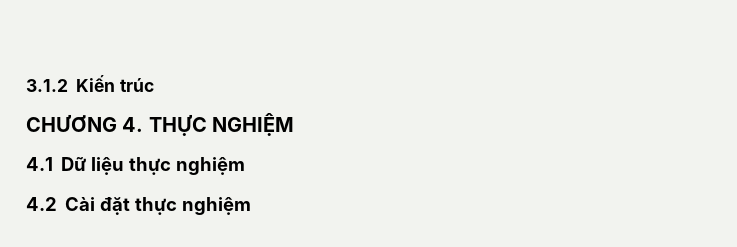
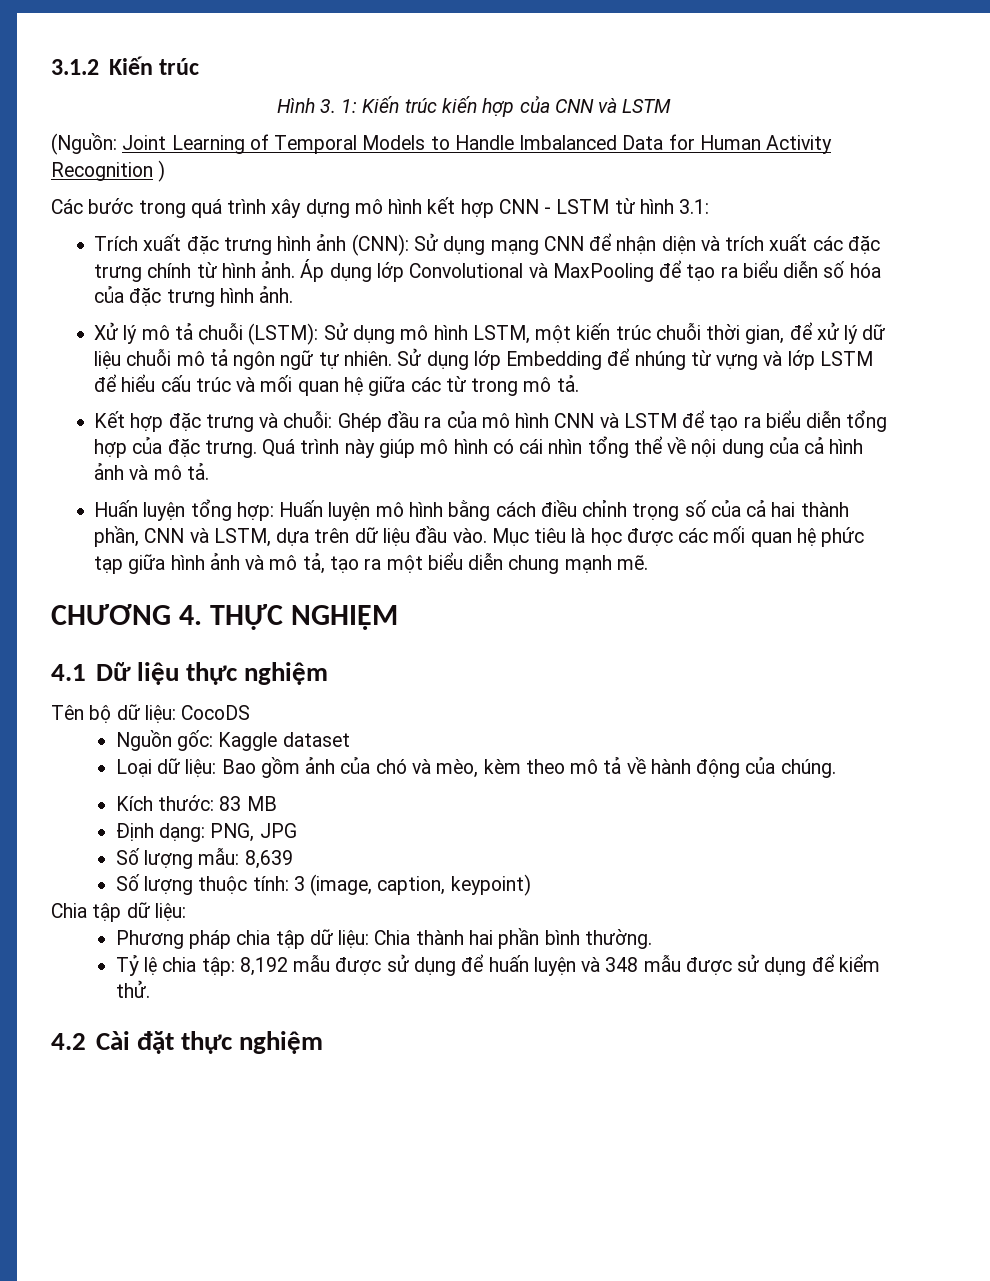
(154, 85) none -> [276,96,672,117] [51,133,833,155] [51,160,166,182] [51,197,710,218] [94,233,880,256] [94,259,881,282] [94,286,294,307] [94,322,886,345] [94,348,873,370] [94,374,579,396] [94,410,888,432] [94,436,864,458] [94,463,209,480] [94,499,849,521] [94,526,865,547] [94,552,648,574] // Hình 3. 1: Kiến trúc kiến hợp của CNN và LSTM // (Nguồn: Joint Learning of Temporal Models to Handle Imbalanced Data for Human Activity Recognition ) // Các bước trong quá trình xây dựng mô hình kết hợp CNN - LSTM từ hình 3.1: // Trích xuất đặc trưng hình ảnh (CNN): Sử dụng mạng CNN để nhận diện và trích xuất các đặc trưng chính từ hình ảnh. Áp dụng lớp Convolutional và MaxPooling để tạo ra biểu diễn số hóa của đặc trưng hình ảnh. // Xử lý mô tả chuỗi (LSTM): Sử dụng mô hình LSTM, một kiến trúc chuỗi thời gian, để xử lý dữ liệu chuỗi mô tả ngôn ngữ tự nhiên. Sử dụng lớp Embedding để nhúng từ vựng và lớp LSTM để hiểu cấu trúc và mối quan hệ giữa các từ trong mô tả. // Kết hợp đặc trưng và chuỗi: Ghép đầu ra của mô hình CNN và LSTM để tạo ra biểu diễn tổng hợp của đặc trưng. Quá trình này giúp mô hình có cái nhìn tổng thể về nội dung của cả hình ảnh và mô tả. // Huấn luyện tổng hợp: Huấn luyện mô hình bằng cách điều chỉnh trọng số của cả hai thành phần, CNN và LSTM, dựa trên dữ liệu đầu vào. Mục tiêu là học được các mối quan hệ phức tạp giữa hình ảnh và mô tả, tạo ra một biểu diễn chung mạnh mẽ.
(245, 166) none -> [51,704,251,723] [115,730,350,751] [115,757,836,778] [115,795,277,811] [115,823,297,842] [115,847,293,869] [115,874,531,896] [51,902,186,922] [115,928,652,949] [115,954,880,976] [115,980,150,998] // Tên bộ dữ liệu: CocoDS // Nguồn gốc: Kaggle dataset // Loại dữ liệu: Bao gồm ảnh của chó và mèo, kèm theo mô tả về hành động của chúng. // Kích thước: 83 MB // Định dạng: PNG, JPG // Số lượng mẫu: 8,639 // Số lượng thuộc tính: 3 (image, caption, keypoint) // Chia tập dữ liệu: // Phương pháp chia tập dữ liệu: Chia thành hai phần bình thường. // Tỷ lệ chia tập: 8,192 mẫu được sử dụng để huấn luyện và 348 mẫu được sử dụng để kiểm thử.

